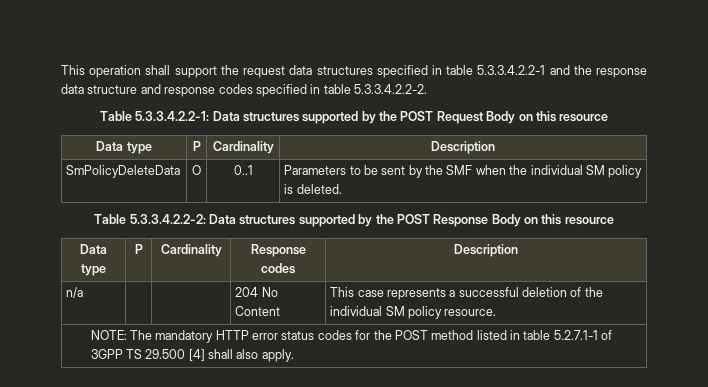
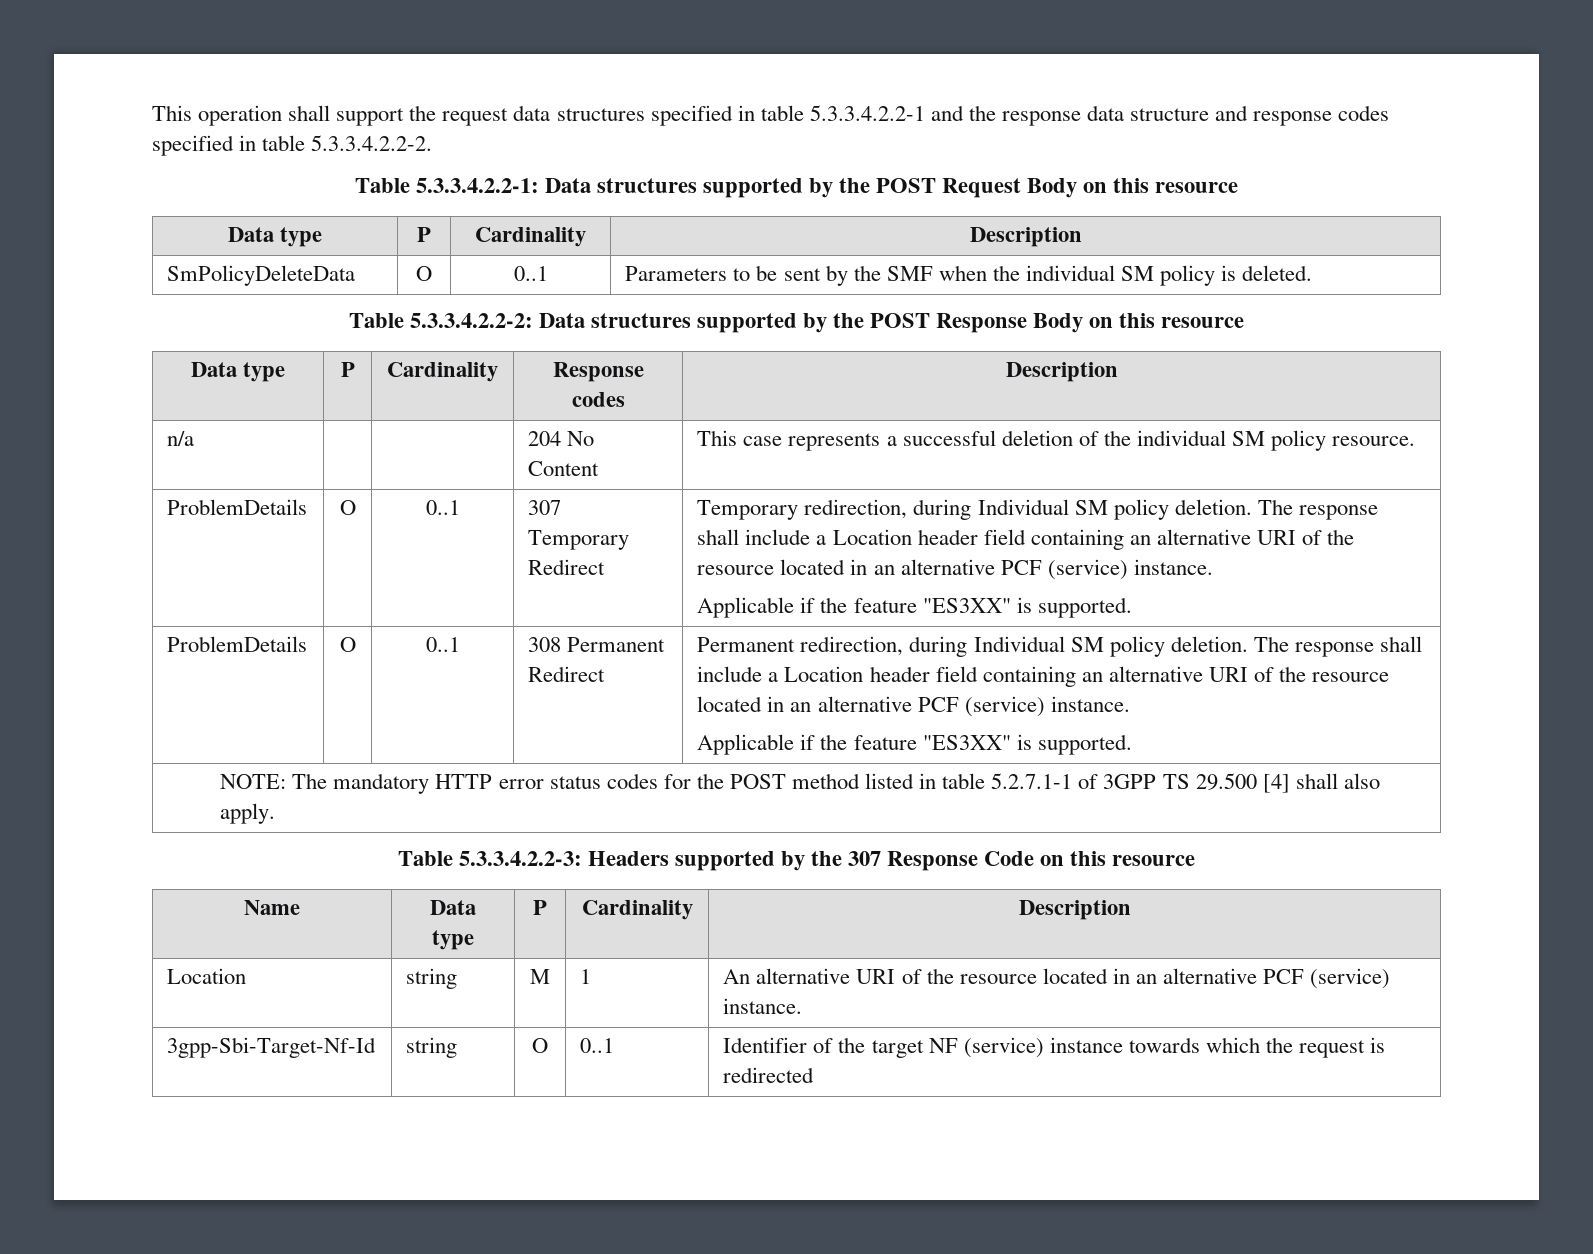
(497, 312) none -> [167,499,308,515] [339,500,356,515] [425,500,460,515] [528,500,562,515] [528,530,630,550] [528,559,606,575] [697,499,1378,520] [697,529,1355,550] [697,559,1213,580] [697,597,1132,618] [167,636,308,652] [339,637,356,652] [425,637,460,652] [528,637,666,652] [528,666,606,682] [697,636,1422,657] [697,666,1390,687] [697,696,1130,717] [697,734,1132,755] // ProblemDetails | O | 0..1 | 307 Temporary Redirect | Temporary redirection, during Individual SM policy deletion. The response shall include a Location header field containing an alternative URI of the resource located in an alternative PCF (service) instance. // Applicable if the feature "ES3XX" is supported. // ProblemDetails | O | 0..1 | 308 Permanent Redirect | Permanent redirection, during Individual SM policy deletion. The response shall include a Location header field containing an alternative URI of the resource located in an alternative PCF (service) instance. // Applicable if the feature "ES3XX" is supported.
(294, 355) none -> [397,851,1196,871] [244,900,300,915] [430,900,476,915] [432,930,474,950] [533,900,547,915] [581,900,693,920] [1018,900,1131,920] [167,968,247,984] [406,968,458,989] [530,969,550,984] [580,969,592,984] [723,968,1391,989] [723,998,803,1014] [167,1037,377,1058] [406,1037,458,1058] [532,1038,548,1053] [580,1038,615,1053] [723,1037,1386,1058] [723,1067,815,1083] // Table 5.3.3.4.2.2-3: Headers supported by the 307 Response Code on this resource // Name | Data type | P | Cardinality | Description // Location | string | M | 1 | An alternative URI of the resource located in an alternative PCF (service) instance. // 3gpp-Sbi-Target-Nf-Id | string | O | 0..1 | Identifier of the target NF (service) instance towards which the request is redirected

